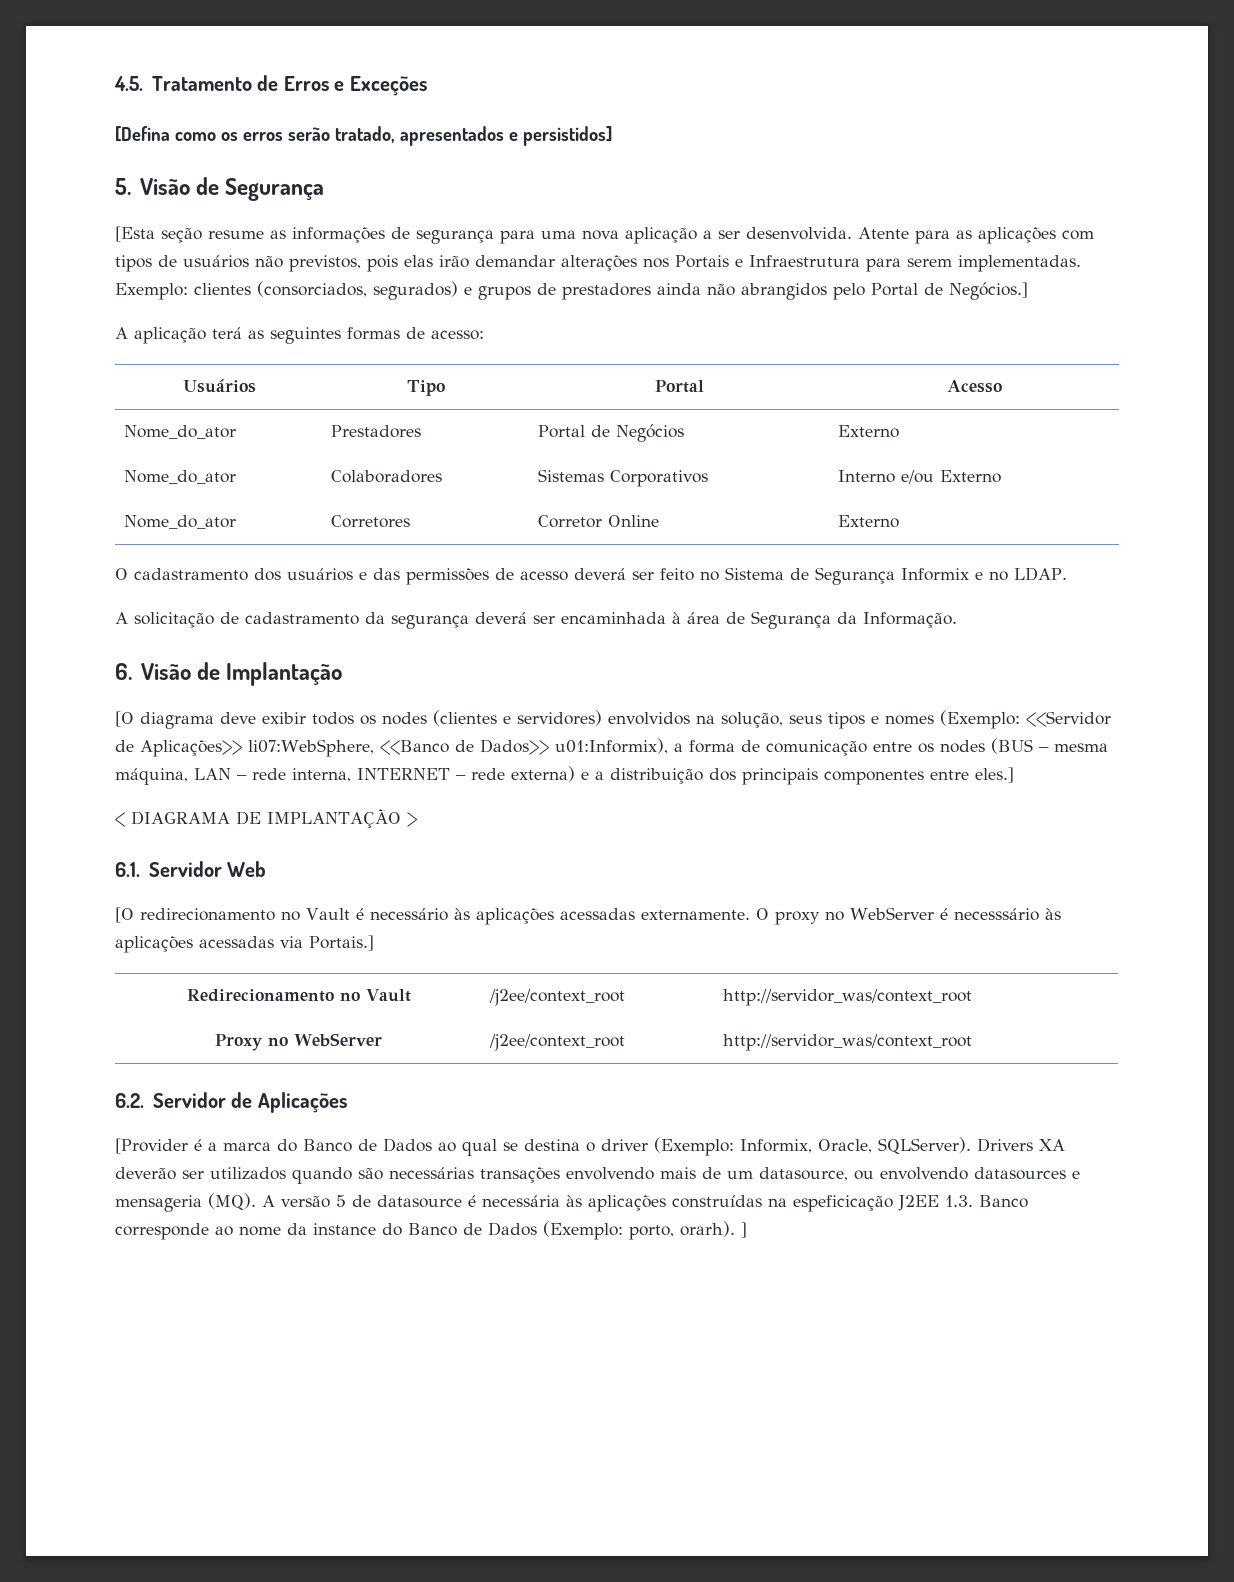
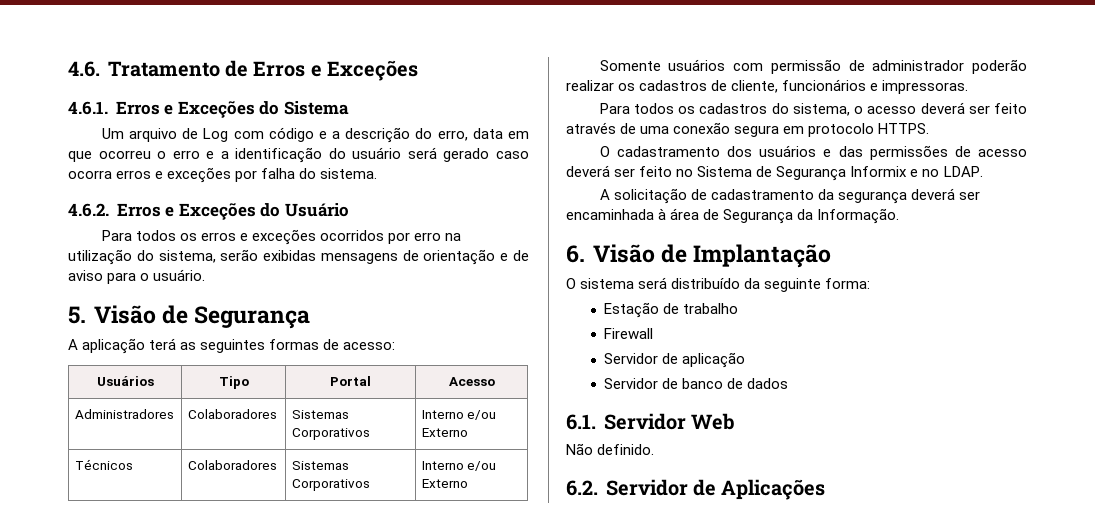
[114,76,143,91] 4.5. -> [68,61,100,77] 4.6.
[115,126,612,146] [115,177,325,201] [115,226,1094,244] [115,255,1081,272] [115,281,1028,300] [Defina como os erros serão tratado, apresentados e persistidos] // 5. Visão de Segurança // [Esta seção resume as informações de segurança para uma nova aplicação a ser desenvolvida. Atente para as aplicações com tipos de usuários não previstos, pois elas irão demandar alterações nos Portais e Infraestrutura para serem implementadas. Exemplo: clientes (consorciados, segurados) e grupos de prestadores ainda não abrangidos pelo Portal de Negócios.] -> [68,101,349,118] [101,127,529,143] [68,147,529,163] [68,167,378,183] [68,203,349,220] [101,229,462,245] [68,249,529,265] [68,269,206,284] [68,305,310,329] 4.6.1. Erros e Exceções do Sistema // Um arquivo de Log com código e a descrição do erro, data em que ocorreu o erro e a identificação do usuário será gerado caso ocorra erros e exceções por falha do sistema. // 4.6.2. Erros e Exceções do Usuário // Para todos os erros e exceções ocorridos por erro na utilização do sistema, serão exibidas mensagens de orientação e de aviso para o usuário. // 5. Visão de Segurança
[124,425,237,439] [331,425,422,438] [538,424,685,442] [838,425,900,438] [124,470,237,484] [331,470,443,483] [538,469,709,487] [838,470,1002,484] [124,515,237,529] [331,515,411,528] [538,515,660,528] [838,515,900,528] Nome_do_ator | Prestadores | Portal de Negócios | Externo // Nome_do_ator | Colaboradores | Sistemas Corporativos | Interno e/ou Externo // Nome_do_ator | Corretores | Corretor Online | Externo -> [74,409,174,419] [187,409,277,419] [291,410,349,419] [291,428,370,440] [421,410,497,420] [421,428,468,437] [74,459,133,470] [187,460,277,470] [291,461,349,470] [291,479,370,491] [421,461,497,471] [421,479,468,488] [599,59,1027,74] [566,79,969,94] [599,102,1027,116] [566,122,930,137] Administradores | Colaboradores | Sistemas Corporativos | Interno e/ou Externo // Técnicos | Colaboradores | Sistemas Corporativos | Interno e/ou Externo // Somente usuários com permissão de administrador poderão realizar os cadastros de cliente, funcionários e impressoras. // Para todos os cadastros do sistema, o acesso deverá ser feito através de uma conexão segura em protocolo HTTPS.
[115,710,1111,729] [115,738,1108,757] [115,766,1014,785] [115,809,417,828] [115,861,267,877] [115,907,1061,925] [115,935,374,953] [186,989,411,1002] [489,989,626,1006] [723,989,973,1006] [215,1033,383,1051] [489,1034,626,1051] [723,1034,973,1051] [115,1092,347,1113] [115,1137,1065,1156] [115,1167,1080,1184] [115,1193,1028,1212] [115,1221,747,1240] [O diagrama deve exibir todos os nodes (clientes e servidores) envolvidos na solução, seus tipos e nomes (Exemplo: <<Servidor de Aplicações>> li07:WebSphere, <<Banco de Dados>> u01:Informix), a forma de comunicação entre os nodes (BUS – mesma máquina, LAN – rede interna, INTERNET – rede externa) e a distribuição dos principais componentes entre eles.] // < DIAGRAMA DE IMPLANTAÇÃO > // 6.1. Servidor Web // [O redirecionamento no Vault é necessário às aplicações acessadas externamente. O proxy no WebServer é necesssário às aplicações acessadas via Portais.] // Redirecionamento no Vault | /j2ee/context_root | http://servidor_was/context_root // Proxy no WebServer | /j2ee/context_root | http://servidor_was/context_root // 6.2. Servidor de Aplicações // [Provider é a marca do Banco de Dados ao qual se destina o driver (Exemplo: Informix, Oracle, SQLServer). Drivers XA deverão ser utilizados quando são necessárias transações envolvendo mais de um datasource, ou envolvendo datasources e mensageria (MQ). A versão 5 de datasource é necessária às aplicações construídas na espeficicação J2EE 1.3. Banco corresponde ao nome da instance do Banco de Dados (Exemplo: porto, orarh). ] -> [566,277,871,292] [604,302,739,318] [604,328,654,339] [604,352,746,368] [604,378,789,389] [566,413,735,430] [566,443,655,455] [566,479,826,500] O sistema será distribuído da seguinte forma: // Estação de trabalho // Firewall // Servidor de aplicação // Servidor de banco de dados // 6.1. Servidor Web // Não definido. // 6.2. Servidor de Aplicações

